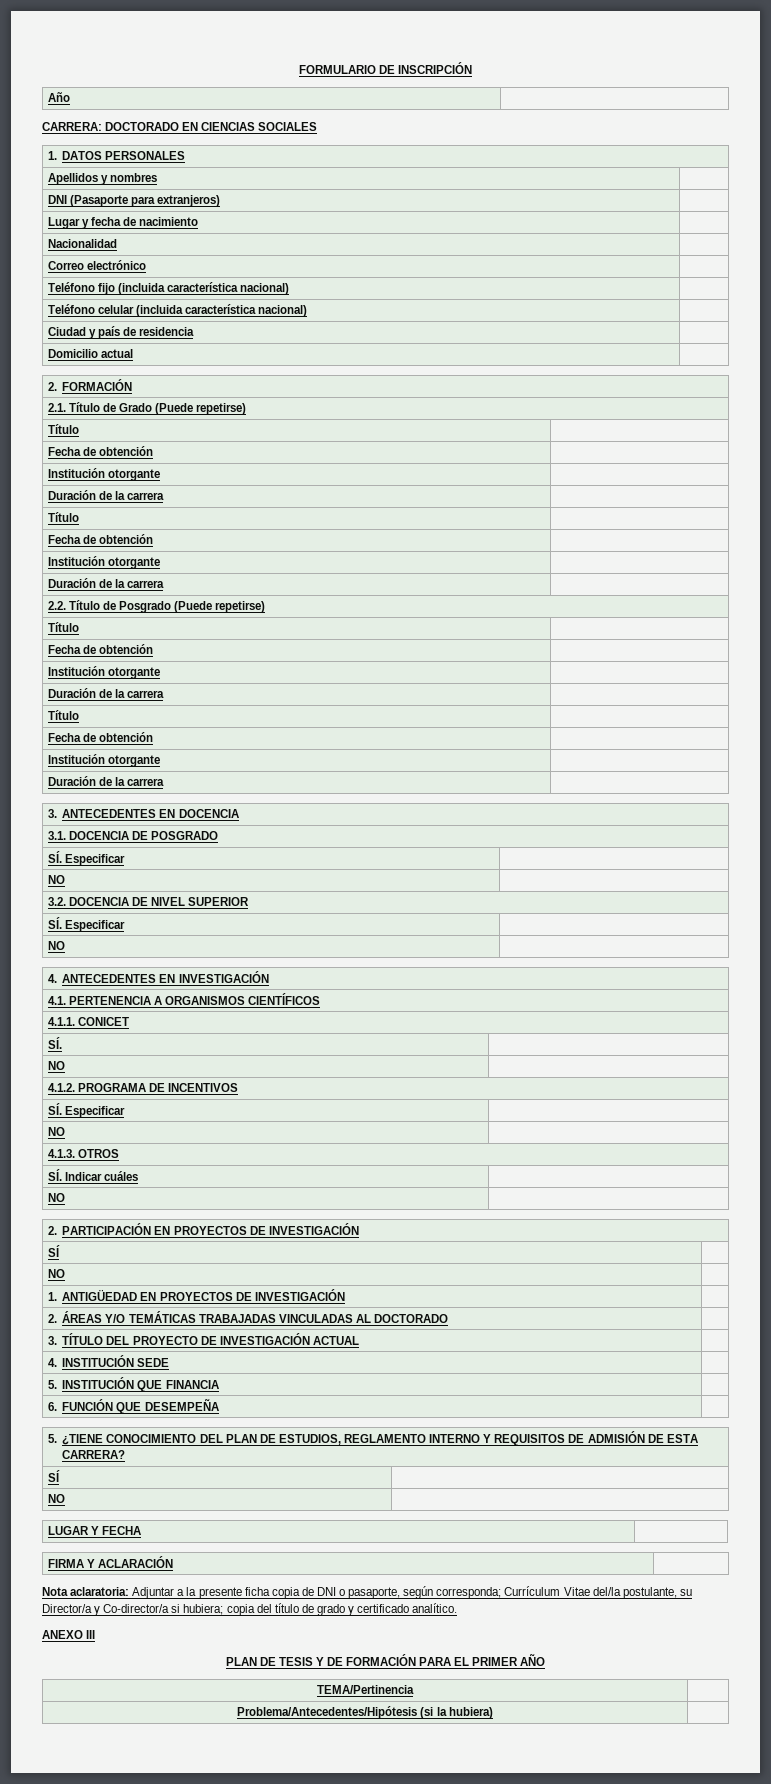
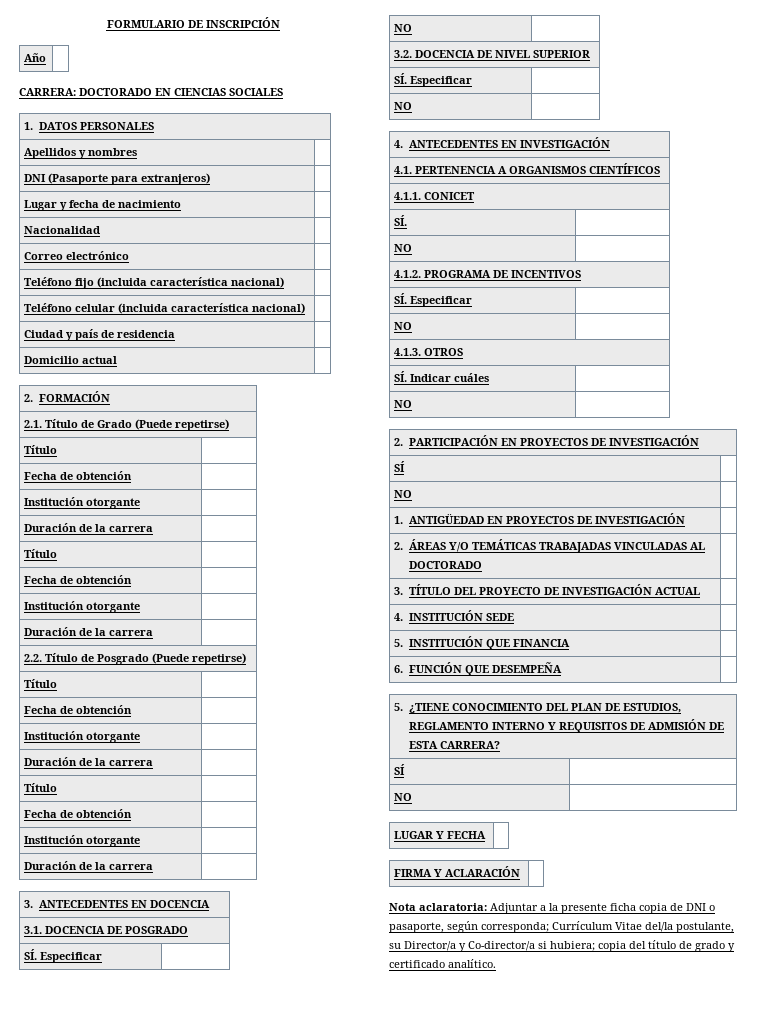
[42,1630,96,1639] [225,1654,546,1666] [317,1685,414,1694] [237,1706,493,1719] // ANEXO III // PLAN DE TESIS Y DE FORMACIÓN PARA EL PRIMER AÑO // TEMA/Pertinencia | // Problema/Antecedentes/Hipótesis (si la hubiera) | -> (496, 963) none

